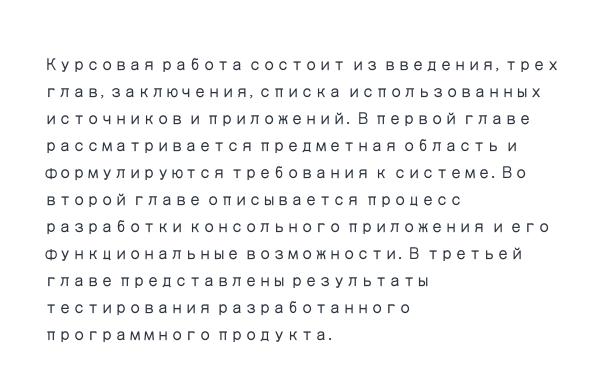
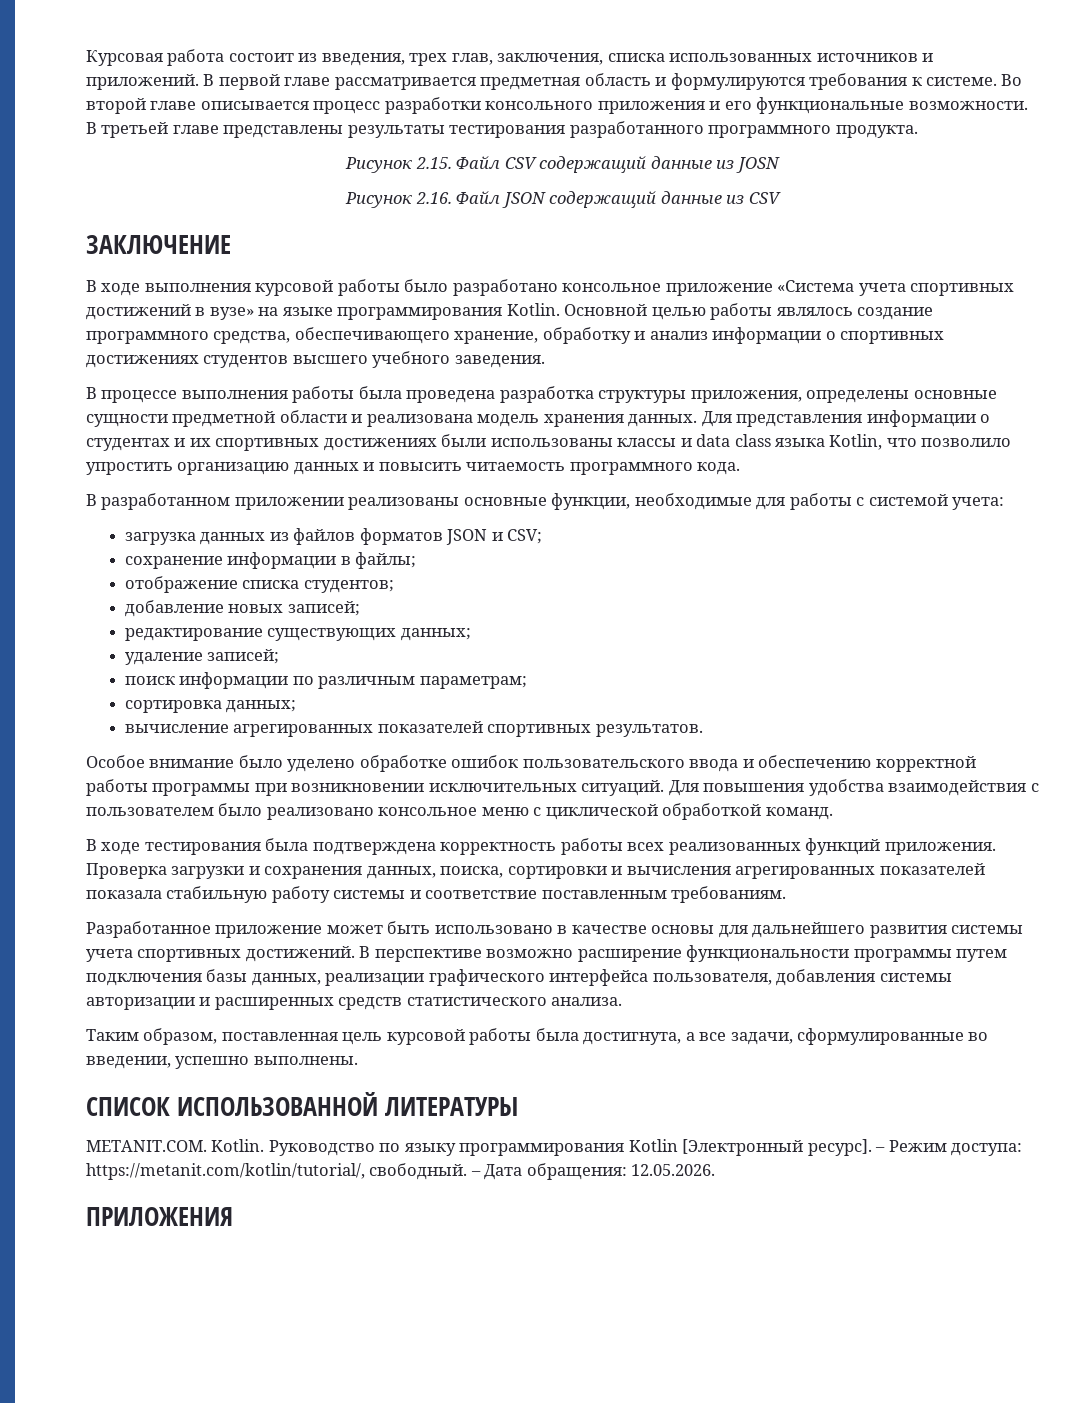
(334, 337) none -> [345,156,780,173] [345,191,781,208] [86,235,231,254] [86,279,1015,296] [86,303,934,320] [86,327,945,344] [86,351,545,368] [86,386,997,403] [86,410,991,427] [86,434,1012,451] [86,462,741,475] [86,493,1005,510] [125,528,543,545] [125,552,417,569] [125,576,394,593] [125,600,360,617] [125,628,471,641] [125,649,280,665] [125,672,527,689] [125,700,297,713] [125,721,703,737] [86,755,976,772] [86,779,1039,796] [86,803,833,820] [86,838,996,855] [86,863,985,879] [86,886,787,903] [86,921,1024,938] [86,945,1008,962] [86,969,952,986] [86,997,623,1010] [86,1028,989,1045] [86,1056,358,1069] [86,1092,519,1116] [86,1139,1023,1156] [86,1163,716,1180] [86,1207,233,1226] // Рисунок 2.15. Файл CSV содержащий данные из JOSN // Рисунок 2.16. Файл JSON содержащий данные из CSV // ЗАКЛЮЧЕНИЕ // В ходе выполнения курсовой работы было разработано консольное приложение «Система учета спортивных достижений в вузе» на языке программирования Kotlin. Основной целью работы являлось создание программного средства, обеспечивающего хранение, обработку и анализ информации о спортивных достижениях студентов высшего учебного заведения. // В процессе выполнения работы была проведена разработка структуры приложения, определены основные сущности предметной области и реализована модель хранения данных. Для представления информации о студентах и их спортивных достижениях были использованы классы и data class языка Kotlin, что позволило упростить организацию данных и повысить читаемость программного кода. // В разработанном приложении реализованы основные функции, необходимые для работы с системой учета: // загрузка данных из файлов форматов JSON и CSV; // сохранение информации в файлы; // отображение списка студентов; // добавление новых записей; // редактирование существующих данных; // удаление записей; // поиск информации по различным параметрам; // сортировка данных; // вычисление агрегированных показателей спортивных результатов. // Особое внимание было уделено обработке ошибок пользовательского ввода и обеспечению корректной работы программы при возникновении исключительных ситуаций. Для повышения удобства взаимодействия с пользователем было реализовано консольное меню с циклической обработкой команд. // В ходе тестирования была подтверждена корректность работы всех реализованных функций приложения. Проверка загрузки и сохранения данных, поиска, сортировки и вычисления агрегированных показателей показала стабильную работу системы и соответствие поставленным требованиям. // Разработанное приложение может быть использовано в качестве основы для дальнейшего развития системы учета спортивных достижений. В перспективе возможно расширение функциональности программы путем подключения базы данных, реализации графического интерфейса пользователя, добавления системы авторизации и расширенных средств статистического анализа. // Таким образом, поставленная цель курсовой работы была достигнута, а все задачи, сформулированные во введении, успешно выполнены. // СПИСОК ИСПОЛЬЗОВАННОЙ ЛИТЕРАТУРЫ // METANIT.COM. Kotlin. Руководство по языку программирования Kotlin [Электронный ресурс]. – Режим доступа: https://metanit.com/kotlin/tutorial/, свободный. – Дата обращения: 12.05.2026. // ПРИЛОЖЕНИЯ

